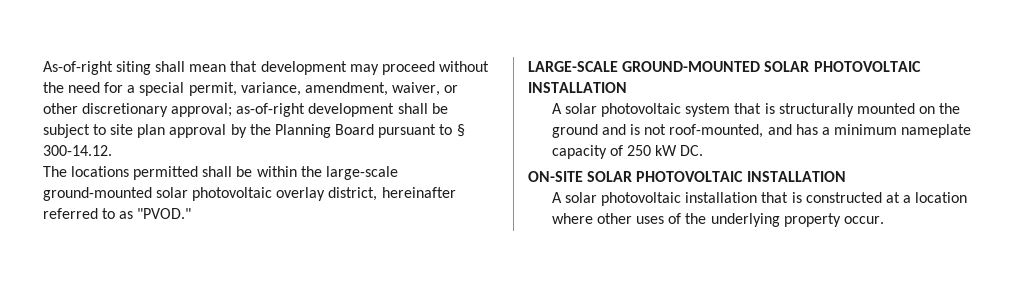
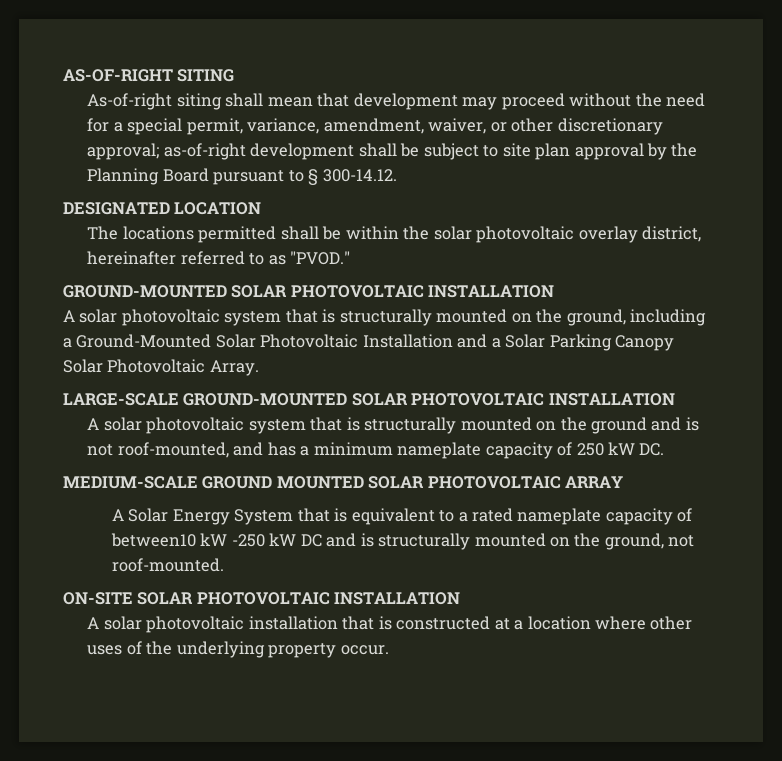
(42, 68) none -> [63,69,235,82] AS-OF-RIGHT SITING //
(112, 150) none -> [63,202,262,215] // DESIGNATED LOCATION
[325,166,398,180] [42,187,152,201] large-scale ground-mounted -> (430, 233) none
(192, 213) none -> [63,285,555,298] [63,309,707,326] [63,334,675,351] [63,359,259,376] // GROUND-MOUNTED SOLAR PHOTOVOLTAIC INSTALLATION // A solar photovoltaic system that is structurally mounted on the ground, including a Ground-Mounted Solar Photovoltaic Installation and a Solar Parking Canopy Solar Photovoltaic Array.
(704, 150) none -> [63,476,624,489] [111,508,693,525] [110,533,695,550] [111,558,224,572] // MEDIUM-SCALE GROUND MOUNTED SOLAR PHOTOVOLTAIC ARRAY // A Solar Energy System that is equivalent to a rated nameplate capacity of between10 kW -250 kW DC and is structurally mounted on the ground, not roof-mounted.

